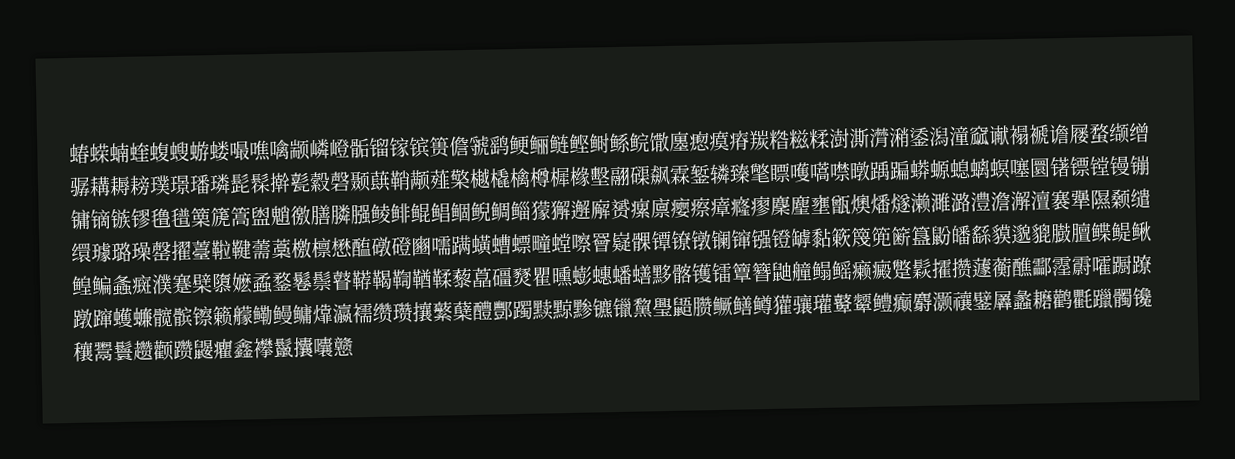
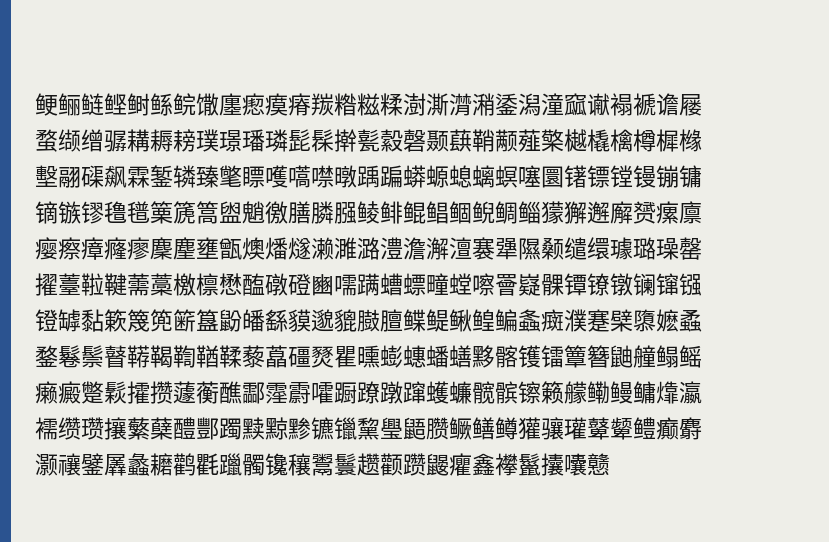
[69,135,510,164] 蝽蝾蝻蝰蝮螋蝣蝼嘬噍噙颛嶙嶝骺镏镓镔篑儋虢鹞 -> (35, 104) none
[471,234,492,256] 蟥 -> (380, 284) none

